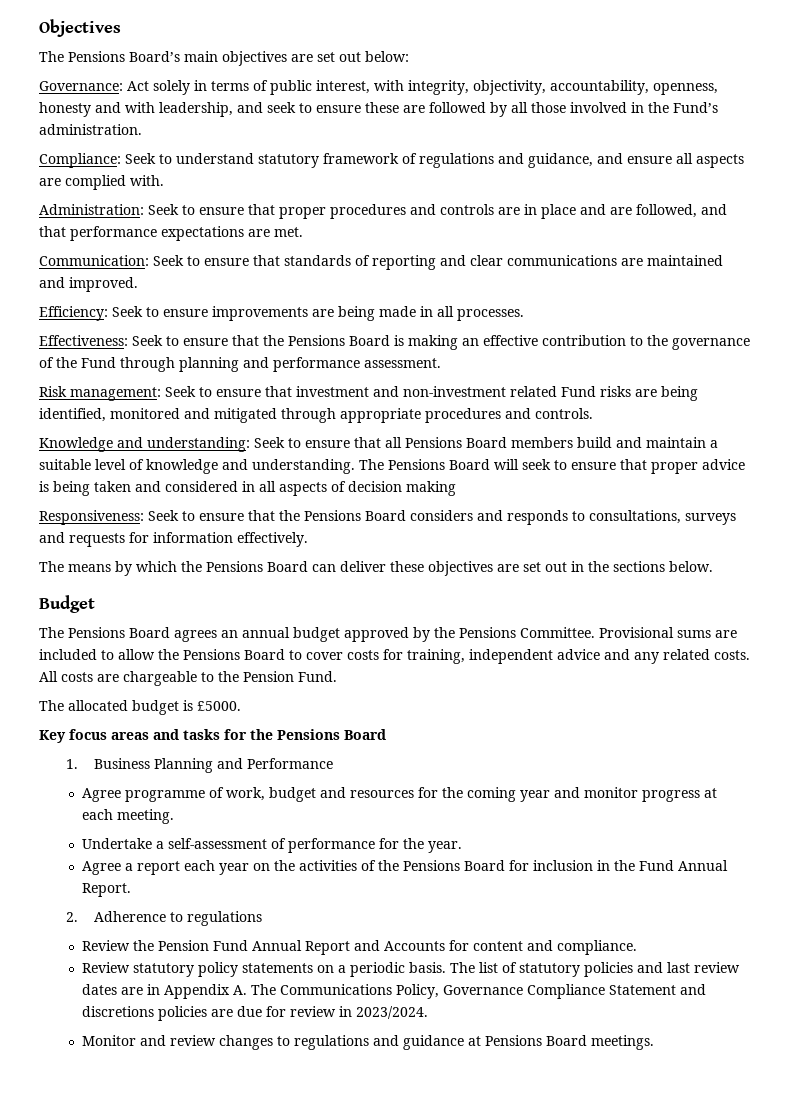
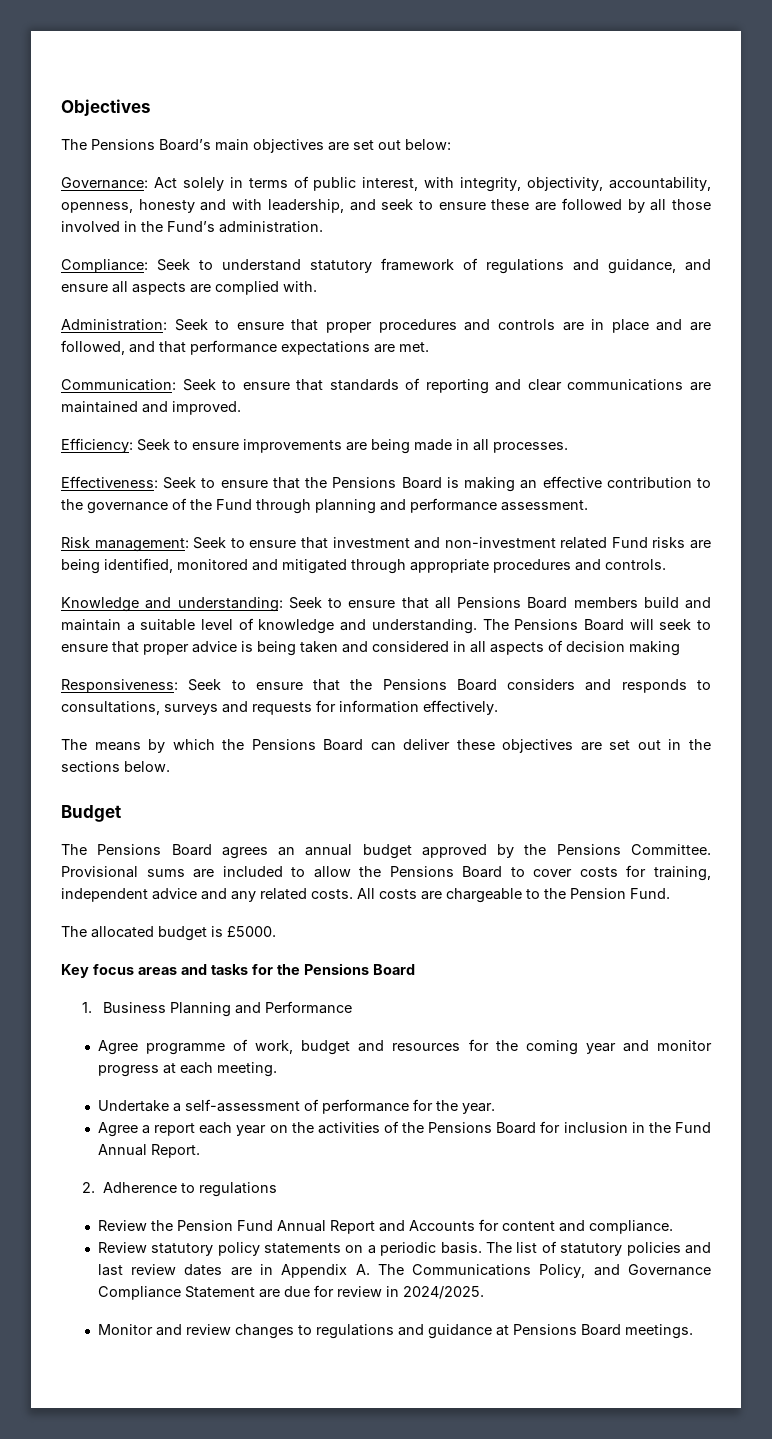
(439, 991) none -> [593,1264,620,1276] and
[679,984,706,995] [81,1006,207,1021] and discretions policies -> (255, 1292) none
[355,1006,428,1019] 2023/2024. -> [402,1286,484,1299] 2024/2025.

